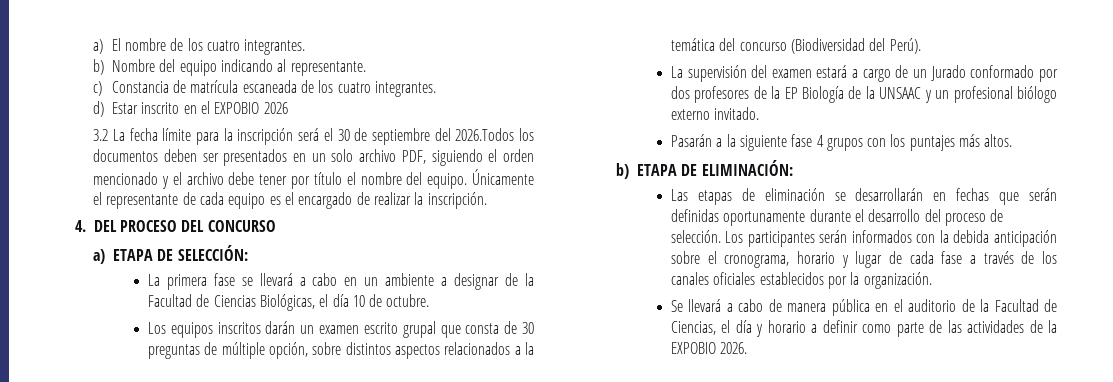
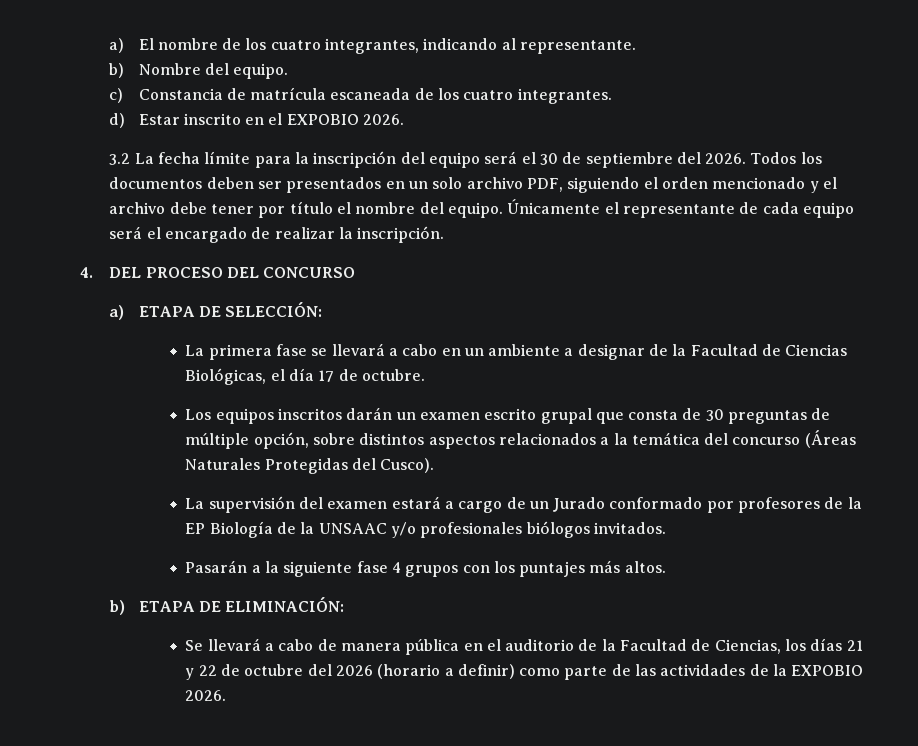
[244,39,306,55] integrantes. -> [325,38,637,54] integrantes, indicando al representante.
[179,59,366,76] equipo indicando al representante. -> [233,63,289,79] equipo.
[263,102,288,114] 2026 -> [363,114,405,125] 2026.
(294, 136) none -> [400,152,480,168] del equipo
[455,128,515,141] 2026.Todos -> [705,152,797,164] 2026. Todos
[269,196,281,205] es -> [109,226,143,239] será
[352,295,365,307] 10 -> [318,370,335,382] 17
[790,38,921,54] (Biodiversidad del Perú). -> [804,430,856,448] [185,458,435,474] (Áreas Naturales Protegidas del Cusco).
[670,86,690,99] dos -> (734, 507) none
[924,86,1057,103] [670,107,760,120] y un profesional biólogo externo invitado. -> [390,521,666,538] y/o profesionales biólogos invitados.
[670,188,1057,205] [670,209,1004,226] [670,230,1057,247] [670,251,1057,268] [670,272,932,289] // Las etapas de eliminación se desarrollarán en fechas que serán definidas oportunamente durante el desarrollo del proceso de selección. Los participantes serán informados con la debida anticipación sobre el cronograma, horario y lugar de cada fase a través de los canales oficiales establecidos por la organización. -> (345, 604) none
[721,320,858,337] el día y horario a definir -> [785,638,863,651] [185,664,515,680] los días 21 y 22 de octubre del 2026 (horario a definir)

